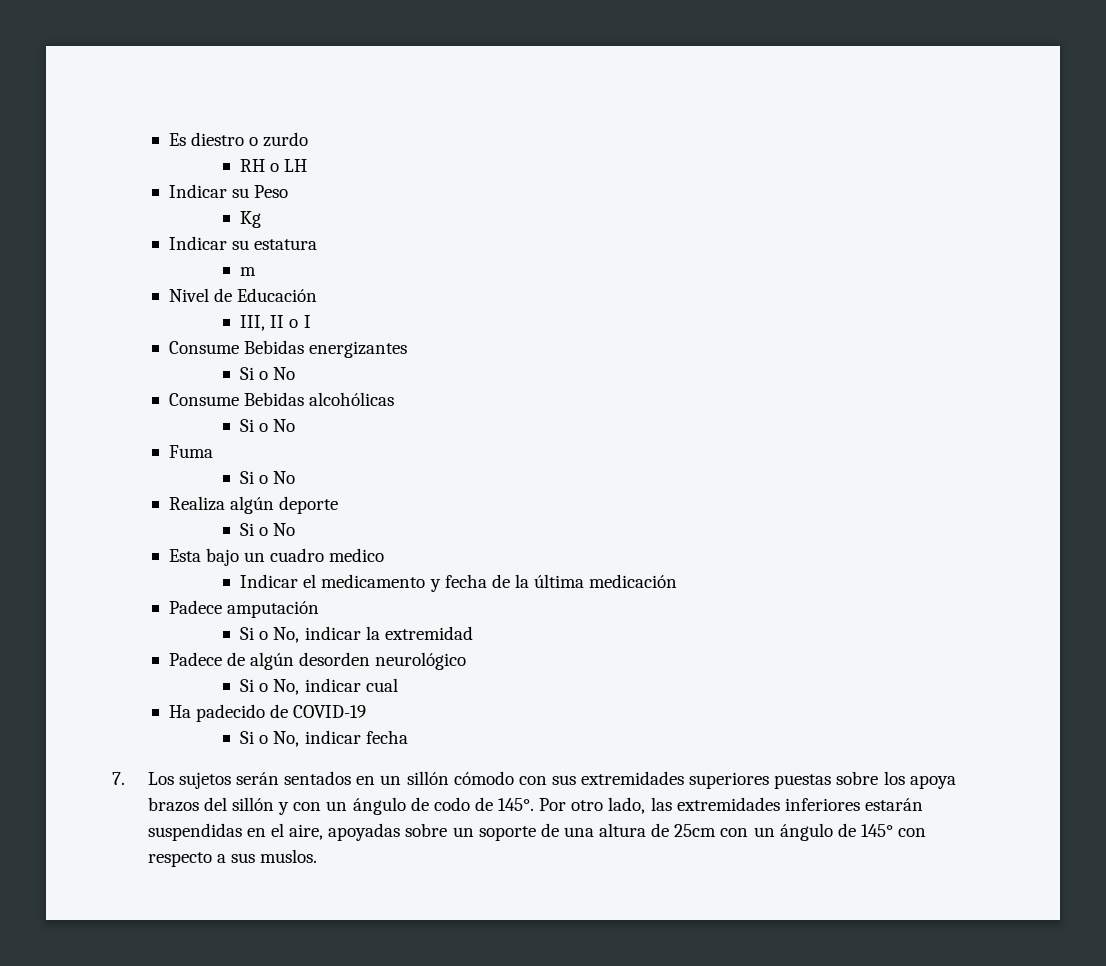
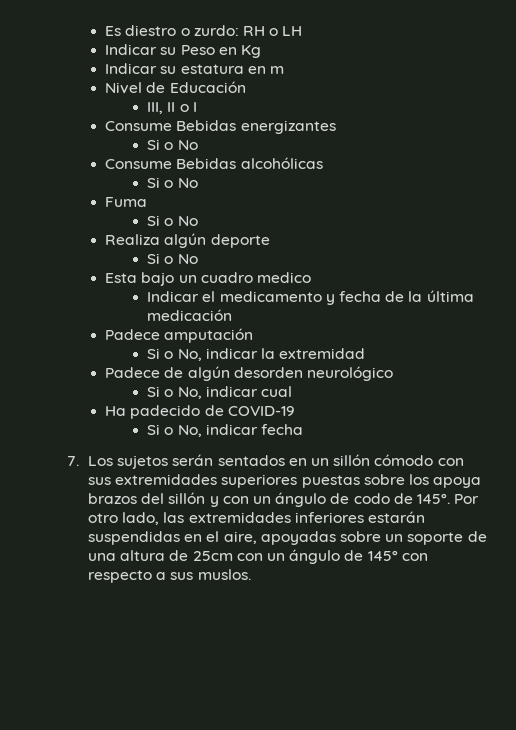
[263,132,309,147] zurdo // -> [193,25,239,36] zurdo:
(288, 191) // -> [218,47,237,55] en
(317, 244) // -> [247,66,266,74] en

